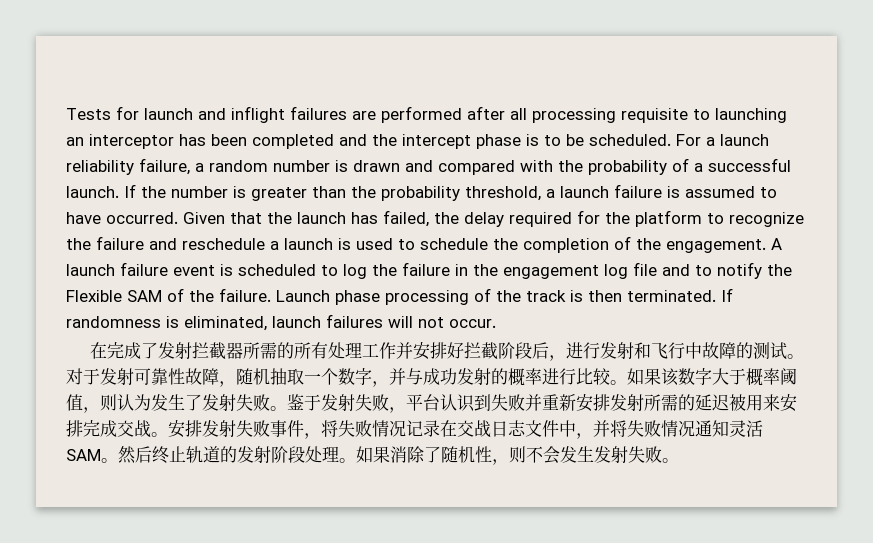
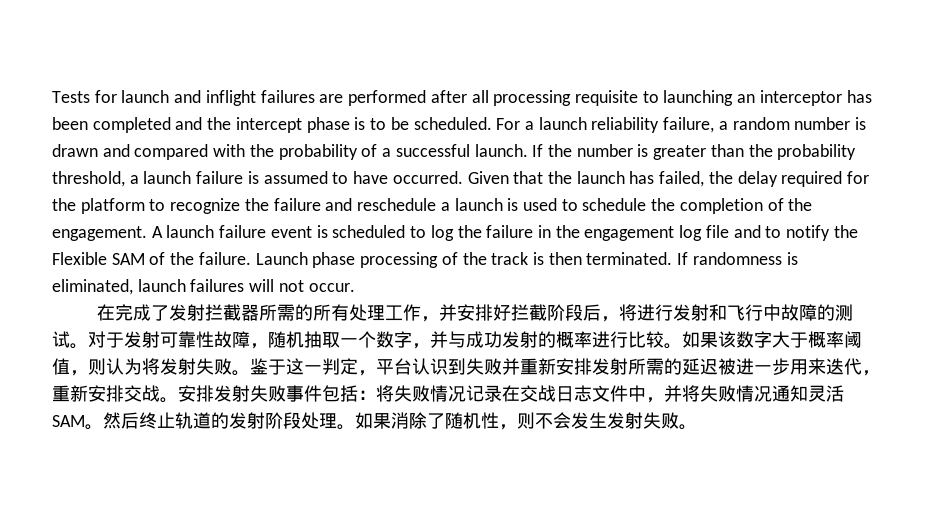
(397, 350) none -> [420,316,439,322] ，
(567, 358) none -> [618,304,637,321] 将
[151,394,202,411] 发生了 -> [142,358,160,375] 将
[321,394,389,411] 发射失败 -> [286,358,358,375] 这一判定
[746,394,797,412] [66,420,117,437] 用来安排完成 -> [736,358,880,376] [52,385,124,402] 进一步用来迭代，重新安排
[304,433,321,439] ， -> [322,385,376,402] 包括：

